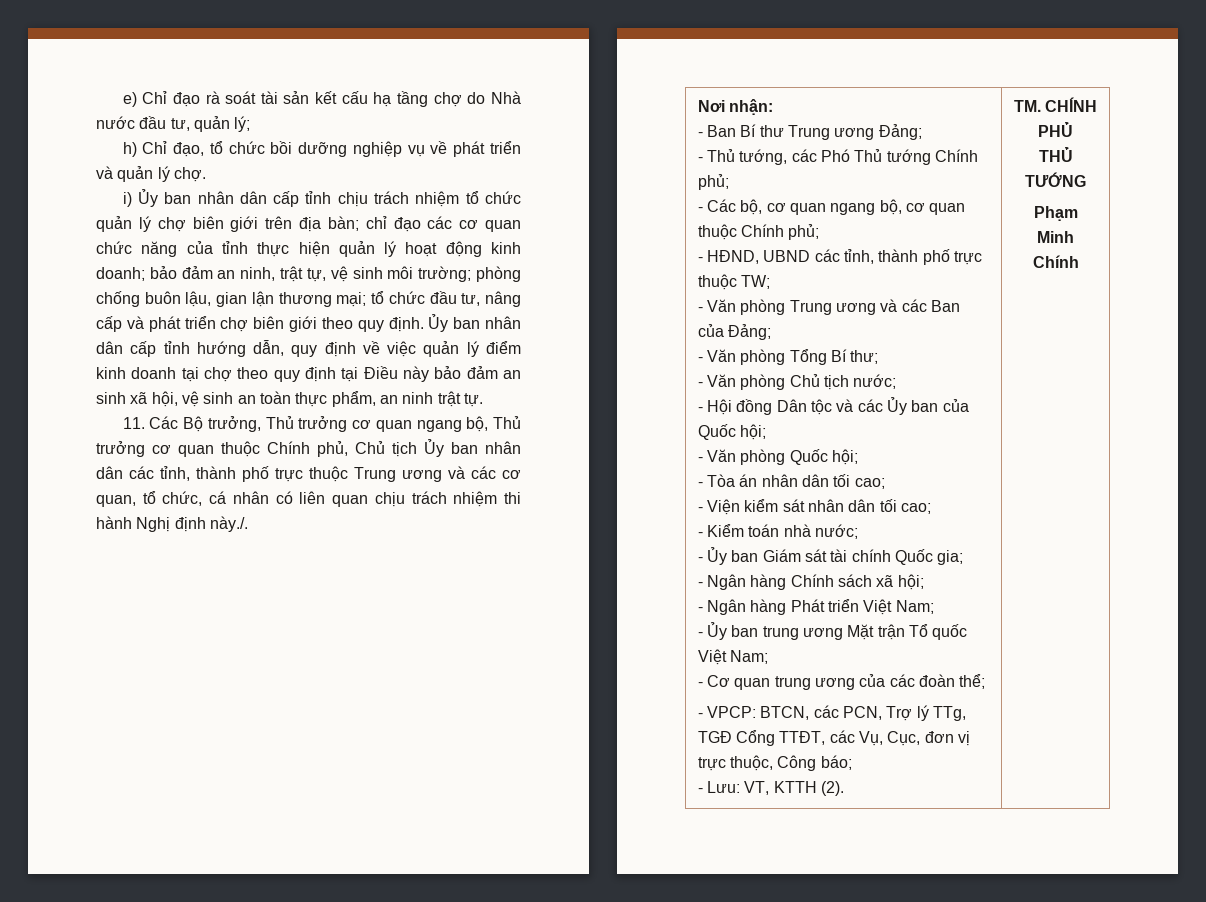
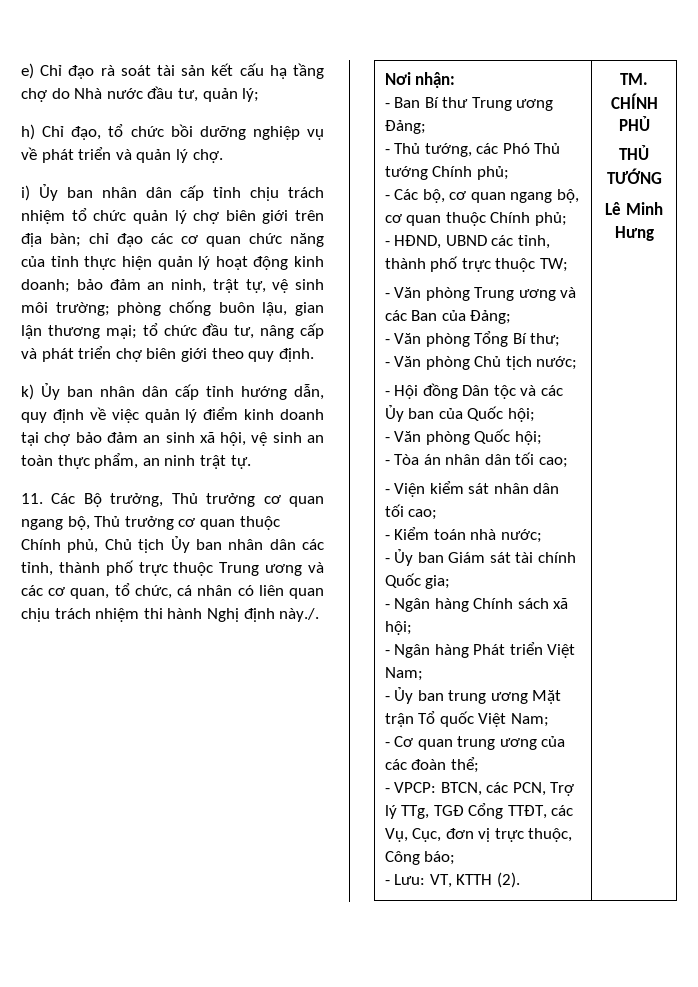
(424, 324) none -> [21,384,34,400] // k)
[237,366,429,382] theo quy định tại Điều này -> (71, 439) none
[1033,206,1078,221] [1037,231,1074,243] [1032,255,1079,268] Phạm Minh Chính -> [605,202,663,215] [614,226,654,241] Lê Minh Hưng

